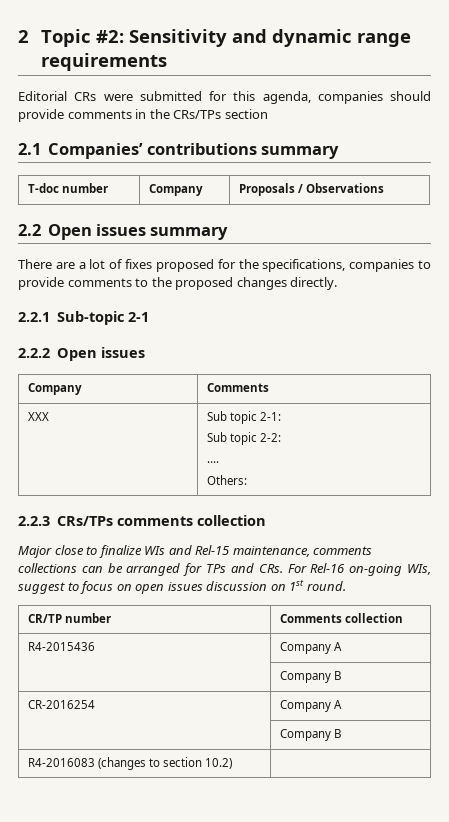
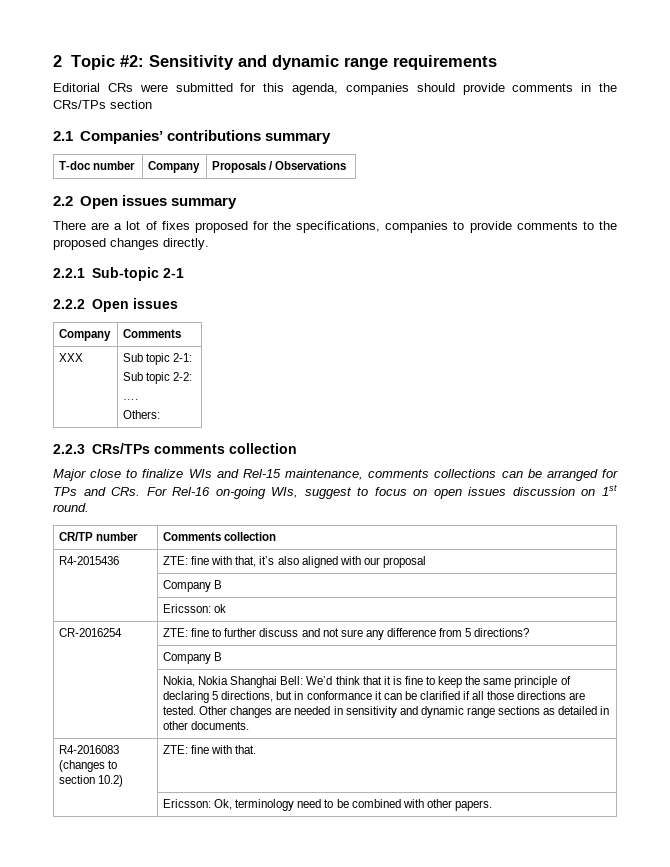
[279,642,343,654] [279,671,342,683] Company A // | Company B -> [163,556,426,568] [163,580,223,592] [163,604,227,613] ZTE: fine with that, it’s also aligned with our proposal // | Company B // | Ericsson: ok
[279,700,343,712] [279,729,342,741] Company A // | Company B -> [163,628,530,640] [163,652,223,664] [163,676,571,688] [163,691,586,703] [163,706,610,718] [163,721,250,730] ZTE: fine to further discuss and not sure any difference from 5 directions? // | Company B // | Nokia, Nokia Shanghai Bell: We’d think that it is fine to keep the same principle of declaring 5 directions, but in conformance it can be clarified if all those directions are tested. Other changes are needed in sensitivity and dynamic range sections as detailed in other documents.
(233, 763) none -> [163,745,257,754] [163,799,492,811] ZTE: fine with that. // | Ericsson: Ok, terminology need to be combined with other papers.

